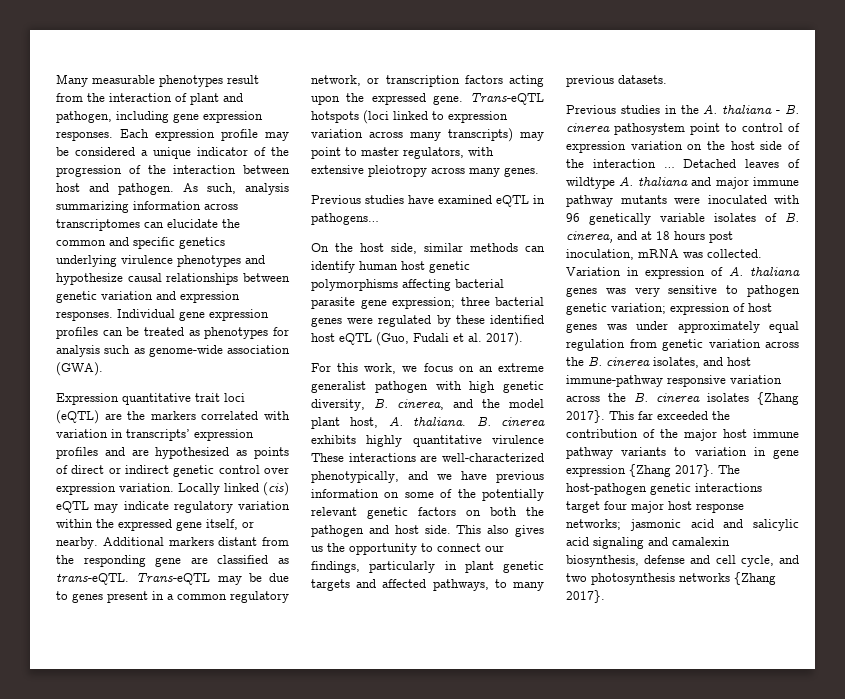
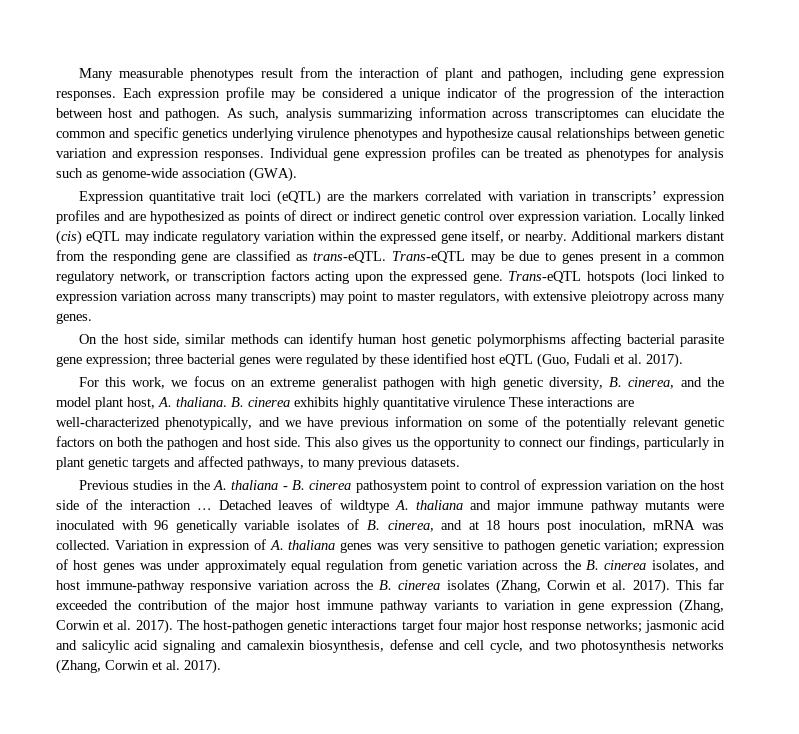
[311,195,545,207] [311,213,379,225] // Previous studies have examined eQTL in pathogens… -> (92, 318) none
[757,392,799,405] [566,410,605,423] {Zhang 2017}. -> [495,579,670,594] (Zhang, Corwin et al. 2017).
[629,464,714,477] {Zhang 2017}. -> [679,599,725,614] [56,619,173,634] (Zhang, Corwin et al. 2017).
[734,572,776,585] [566,590,605,603] {Zhang 2017}. -> [56,659,221,674] (Zhang, Corwin et al. 2017).

